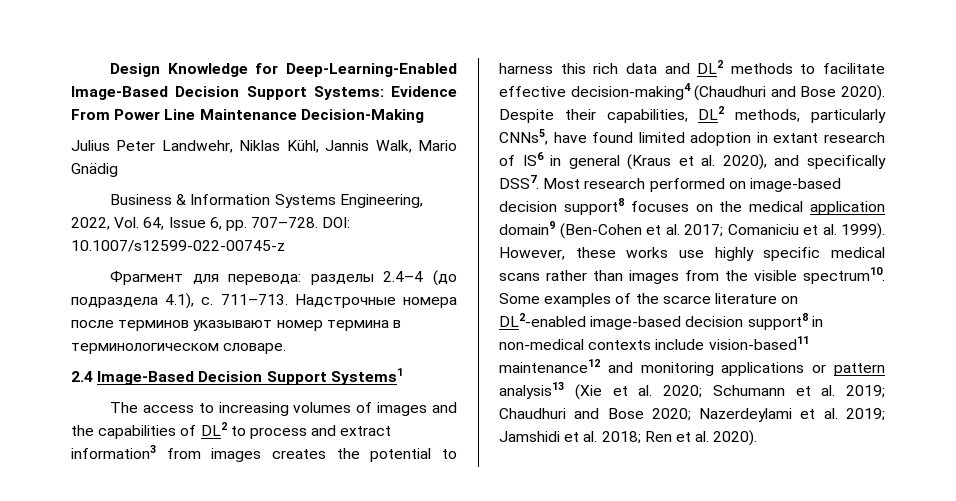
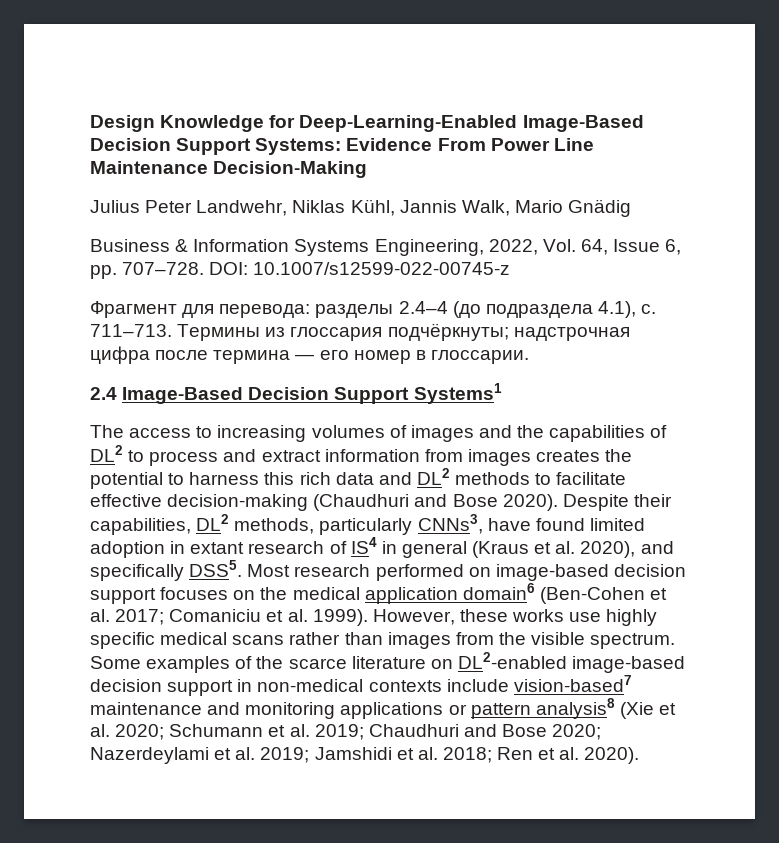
[294,294,457,308] [71,320,401,331] [71,343,287,354] Надстрочные номера после терминов указывают номер термина в терминологическом словаре. -> [177,323,630,341] [90,346,529,364] Термины из глоссария подчёркнуты; надстрочная цифра после термина — его номер в глоссарии.
[71,445,156,459] information3 -> [324,449,420,462] information
[570,83,691,100] decision-making4 -> [167,494,309,511] decision-making
[499,129,548,145] CNNs5, -> [417,514,483,534] CNNs3,
[522,152,544,166] IS6 -> [350,537,377,554] IS4
[499,175,539,189] DSS7. -> [189,560,243,577] DSS5.
[563,198,624,215] support8 -> [90,588,156,604] support
[499,221,555,235] domain9 -> [462,583,535,600] domain6
[803,267,885,284] spectrum10. -> [590,633,676,649] spectrum.
[747,313,808,330] support8 -> [167,680,234,696] support
[708,336,809,350] [499,359,600,373] vision-based11 maintenance12 -> [513,675,632,692] [90,702,202,715] vision-based7 maintenance
[499,382,564,399] analysis13 -> [535,698,615,719] analysis8

